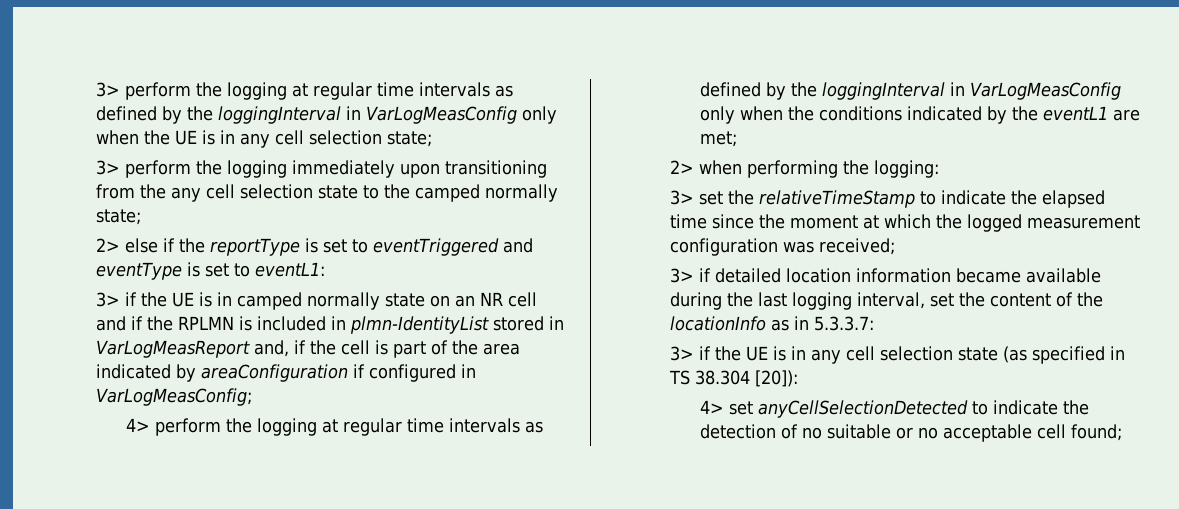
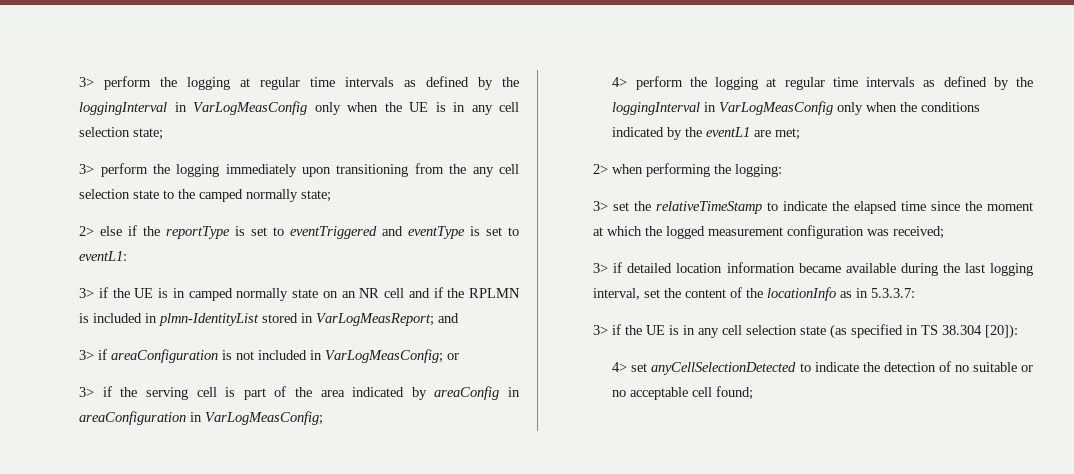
[95,340,336,358] VarLogMeasReport and, if the -> [316,313,460,326] [79,349,460,363] [79,386,188,400] VarLogMeasReport; and // 3> if areaConfiguration is not included in VarLogMeasConfig; or // 3> if the serving
[200,364,456,382] areaConfiguration if configured -> [434,386,520,400] [79,411,187,425] areaConfig in areaConfiguration

